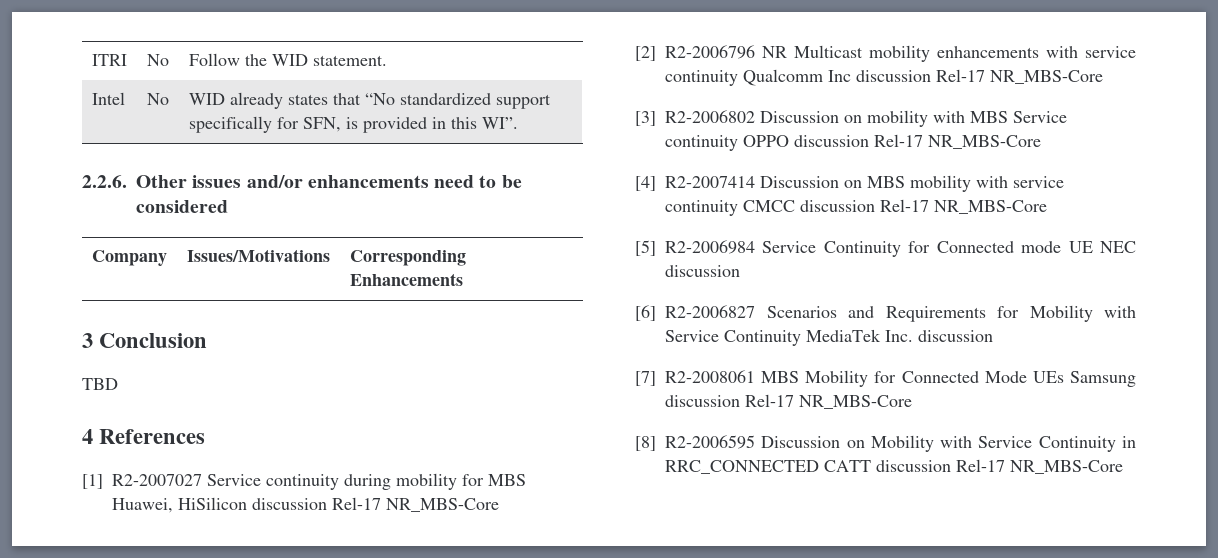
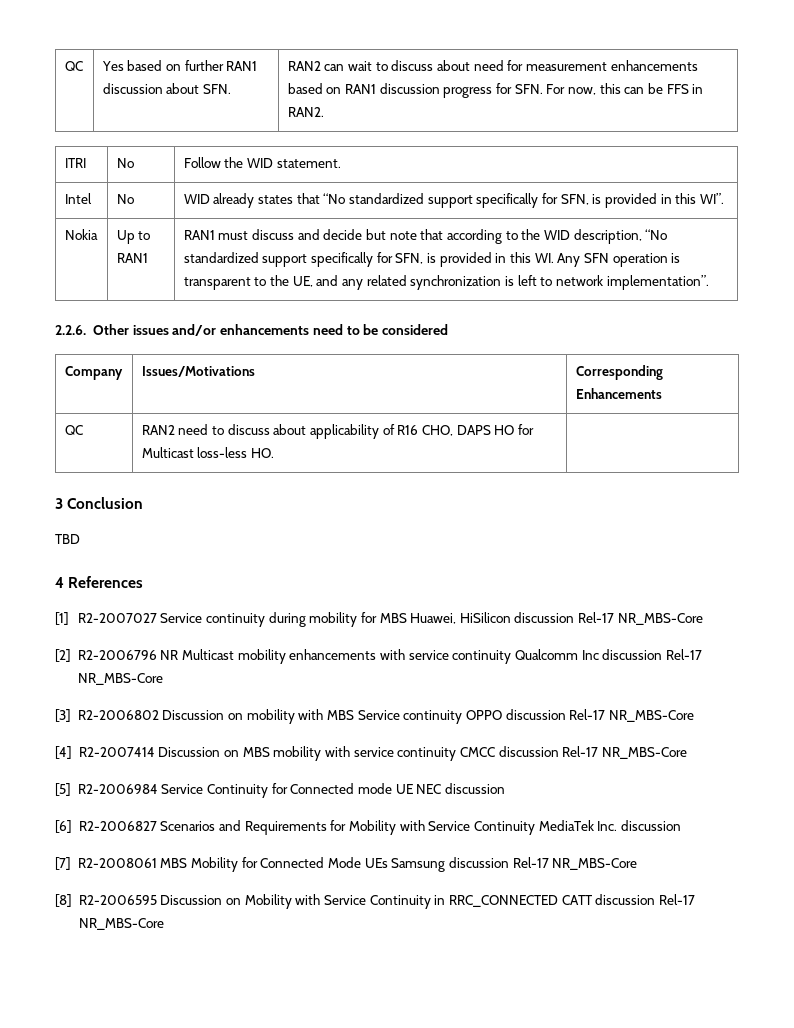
(91, 60) none -> [64,61,83,71] [101,60,258,71] [102,83,232,94] [287,60,698,71] [287,83,704,98] [287,107,324,117] QC | Yes based on further RAN1 discussion about SFN. | RAN2 can wait to discuss about need for measurement enhancements based on RAN1 discussion progress for SFN. For now, this can be FFS in RAN2. //
(518, 123) none -> [64,229,98,240] [116,230,151,244] [116,253,148,263] [183,229,668,244] [183,252,681,267] [183,275,709,290] // Nokia | Up to RAN1 | RAN1 must discuss and decide but note that according to the WID description, “No standardized support specifically for SFN, is provided in this WI. Any SFN operation is transparent to the UE, and any related synchronization is left to network implementation”.
(463, 279) none -> [64,425,83,435] [141,424,534,439] [141,447,275,458] // QC | RAN2 need to discuss about applicability of R16 CHO, DAPS HO for Multicast loss-less HO. |

